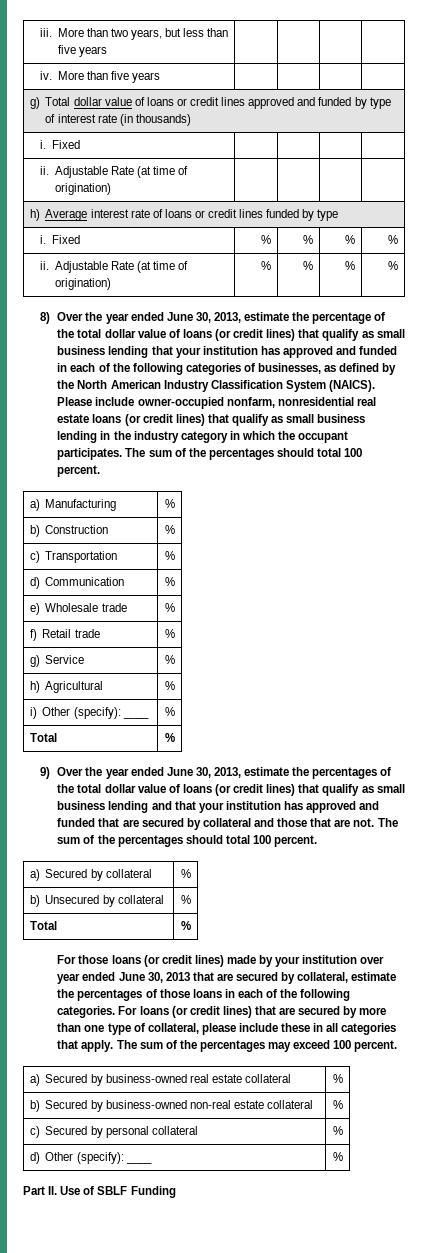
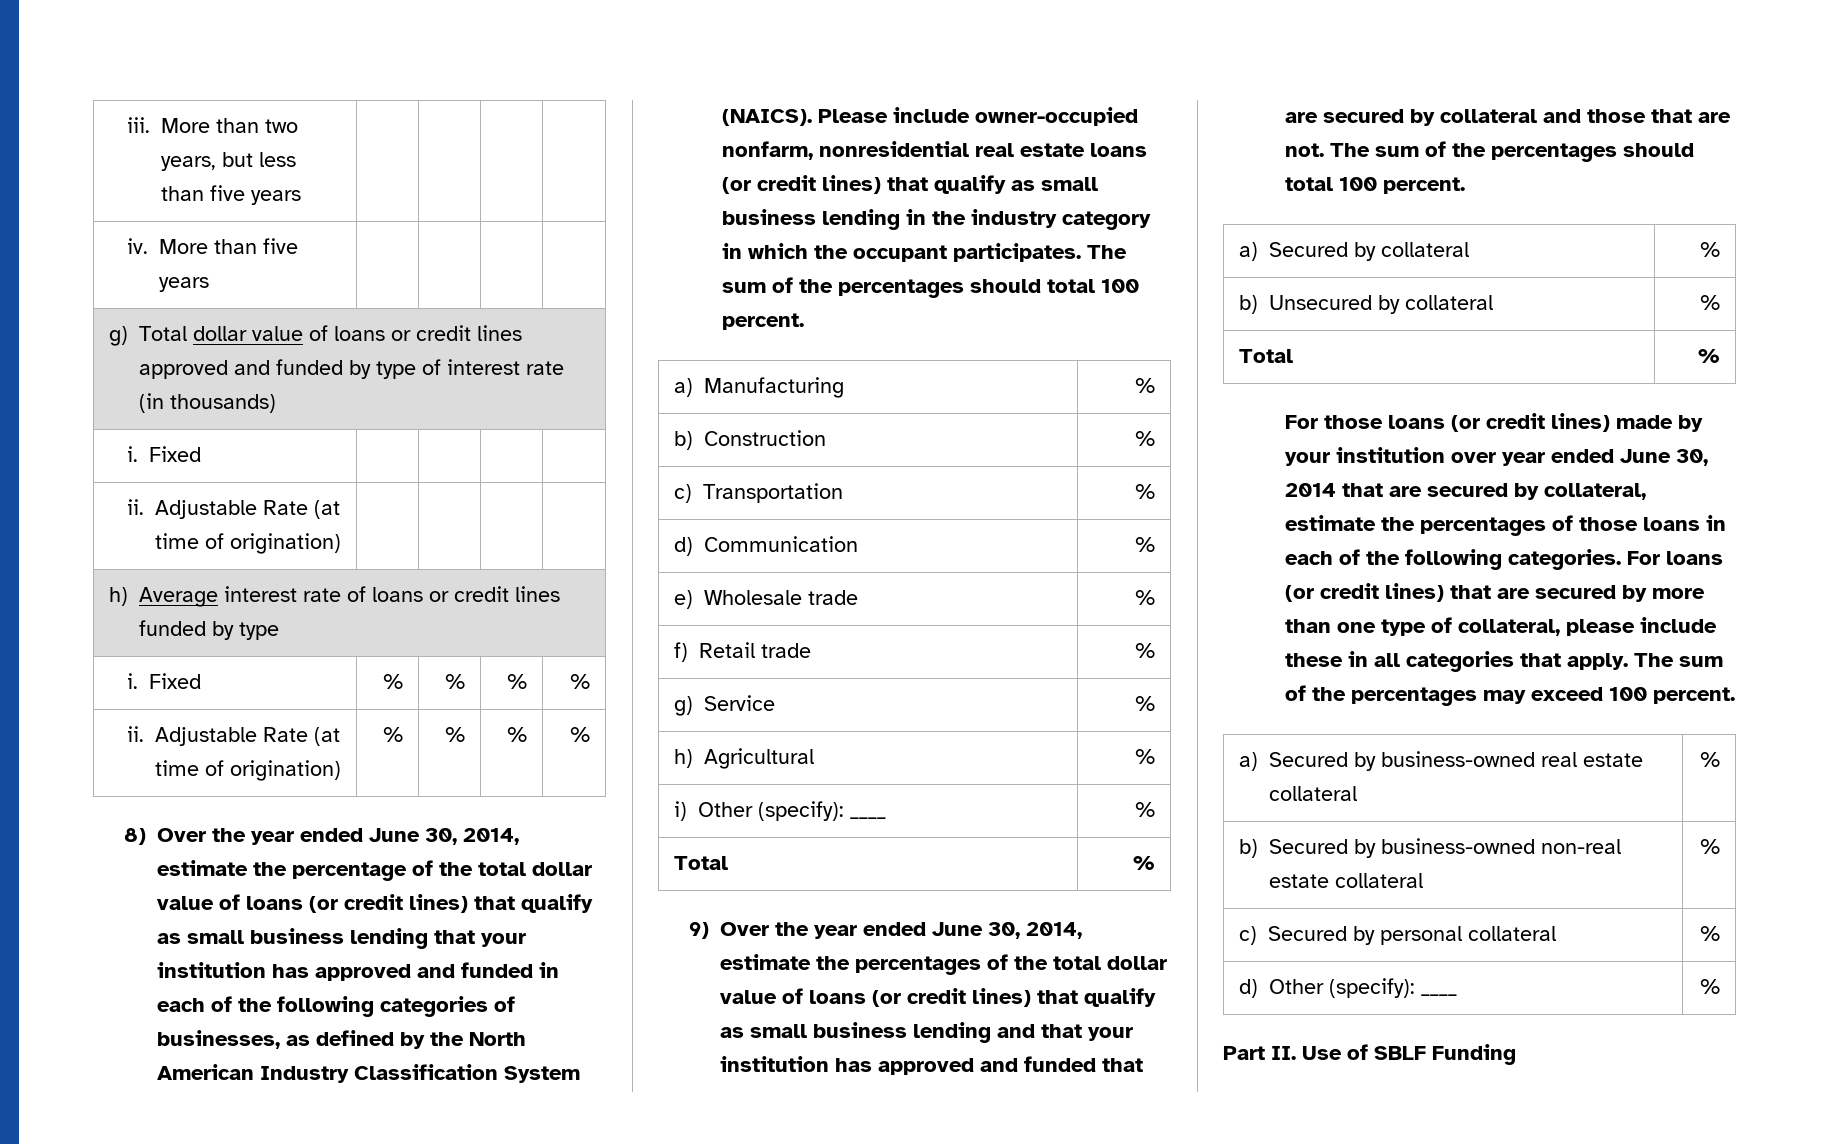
[214,312,242,323] 2013, -> [463,828,520,845] 2014,
[214,767,242,778] 2013, -> [1026,922,1083,939] 2014,
[165,972,190,981] 2013 -> [1285,483,1337,497] 2014

